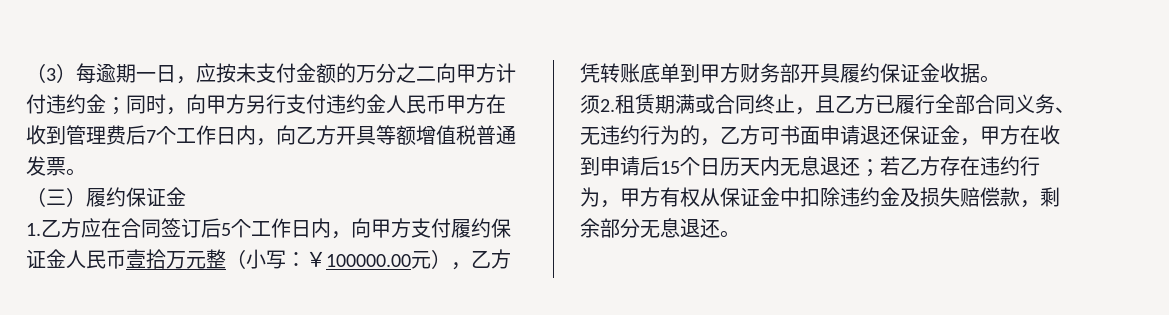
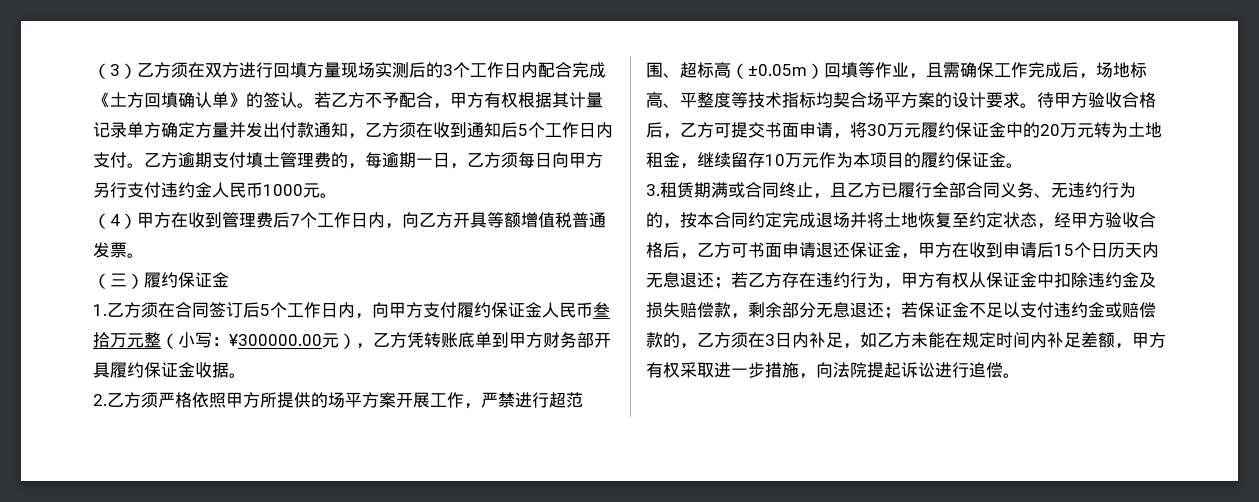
[76,63,516,84] [26,94,186,115] 每逾期一日，应按未支付金额的万分之二向甲方计付违约金；同时， -> [137,62,606,78] [93,92,603,109] [93,122,613,139] [93,152,552,169] 乙方须在双方进行回填方量现场实测后的3个工作日内配合完成《土方回填确认单》的签认。若乙方不予配合，甲方有权根据其计量记录单方确定方量并发出付款通知，乙方须在收到通知后5个工作日内支付。乙方逾期支付填土管理费的，每逾期一日，乙方须每日
(446, 104) none -> [263,183,337,198] [93,213,137,229] 1000元。 // （4）
[81,218,101,238] 应 -> [141,302,158,318] 须
[126,249,146,268] 壹 -> [593,302,610,317] 叁
[306,251,411,267] ￥100000.00 -> [229,334,322,346] ¥300000.00
[580,94,615,114] 须2. -> [93,392,583,409] [646,62,1147,79] [646,92,1156,108] [646,122,1162,139] [646,152,1023,169] [646,184,660,196] 2.乙方须严格依照甲方所提供的场平方案开展工作，严禁进行超范围、超标高（±0.05m）回填等作业，且需确保工作完成后，场地标高、平整度等技术指标均契合场平方案的设计要求。待甲方验收合格后，乙方可提交书面申请，将30万元履约保证金中的20万元转为土地租金，继续留存10万元作为本项目的履约保证金。 // 3.
(720, 142) none -> [680,212,1156,229] [646,242,697,259] 按本合同约定完成退场并将土地恢复至约定状态，经甲方验收合格后，
(720, 228) none -> [884,302,1156,319] [646,332,1166,349] [646,362,1003,379] ；若保证金不足以支付违约金或赔偿款的，乙方须在3日内补足，如乙方未能在规定时间内补足差额，甲方有权采取进一步措施，向法院提起诉讼进行追偿

